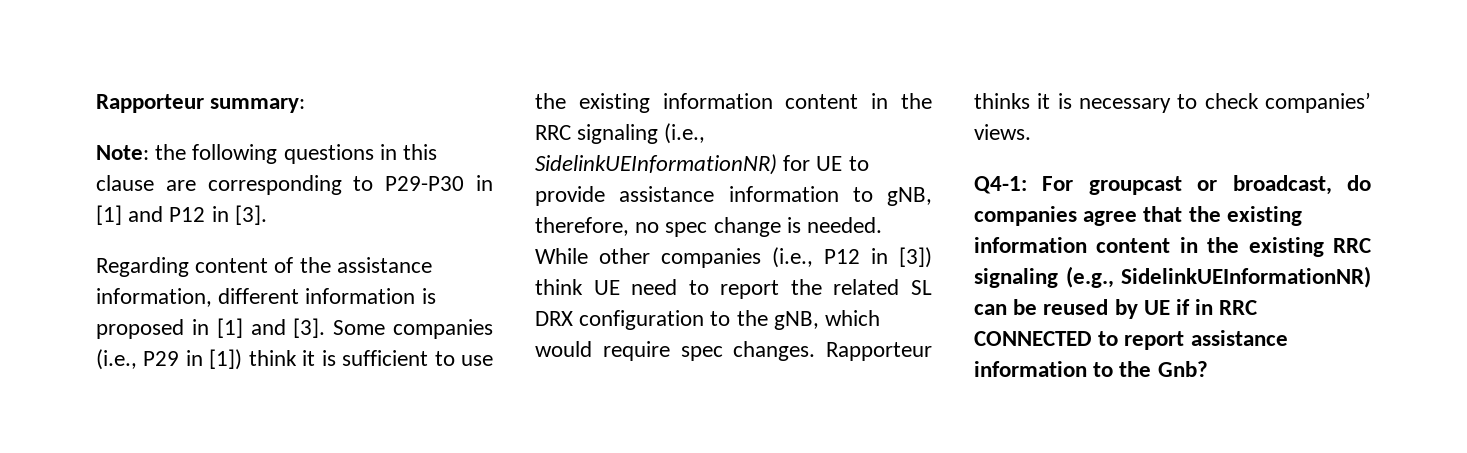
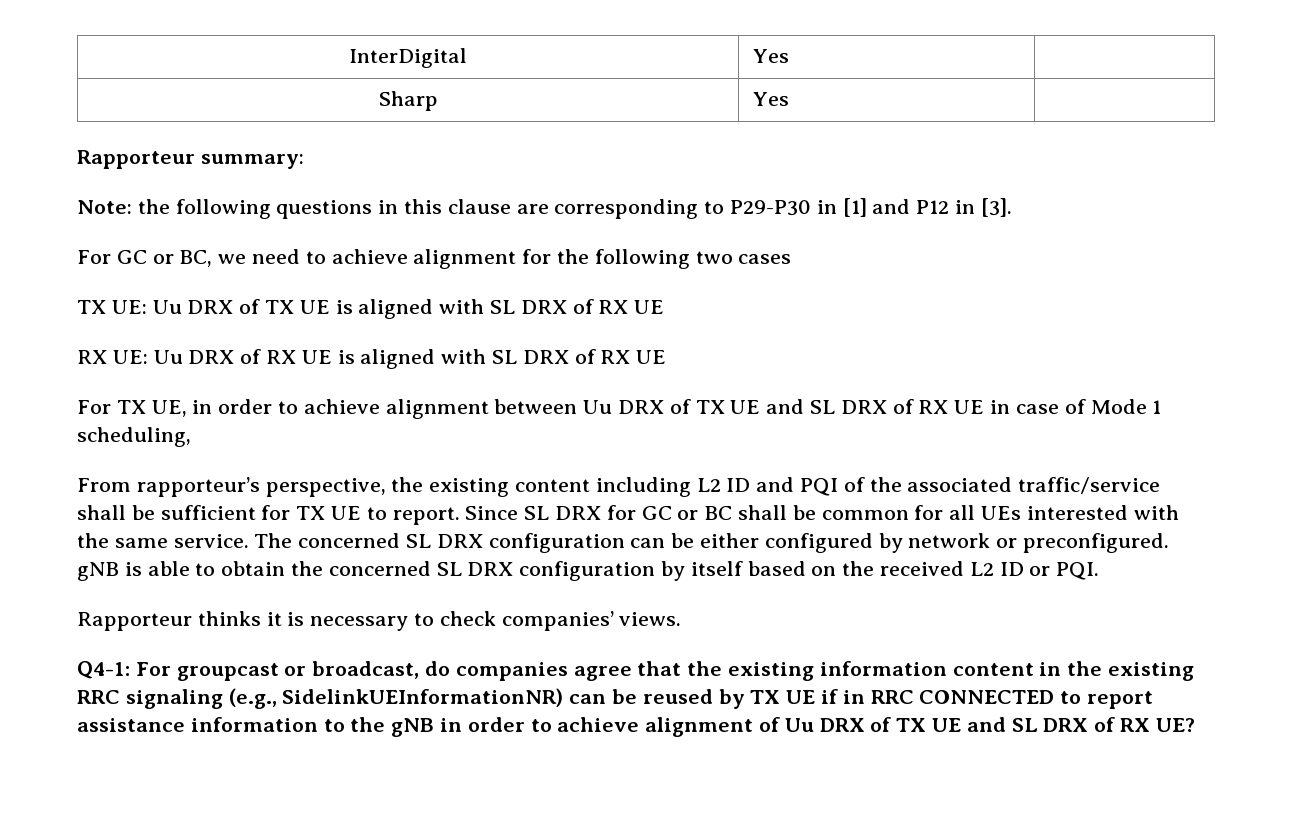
(96, 103) none -> [349,48,467,68] [752,49,789,63] [378,91,438,111] [752,92,789,106] InterDigital | Yes | // Sharp | Yes | //
[96,257,432,277] [96,288,436,307] [96,318,494,339] [96,349,494,370] [535,93,932,113] [535,123,706,144] [535,154,869,175] [535,186,932,206] [535,217,883,237] [535,247,932,268] [535,279,932,299] [535,310,881,330] [535,341,816,361] Regarding content of the assistance information, different information is proposed in [1] and [3]. Some companies (i.e., P29 in [1]) think it is sufficient to use the existing information content in the RRC signaling (i.e., SidelinkUEInformationNR) for UE to provide assistance information to gNB, therefore, no spec change is needed. While other companies (i.e., P12 in [3]) think UE need to report the related SL DRX configuration to the gNB, which would require spec changes. -> [77,249,792,269] [77,299,665,319] [77,349,667,369] [77,399,1162,419] [77,427,191,447] [77,477,1161,497] [77,505,1179,525] [77,533,1170,553] [77,561,1100,581] For GC or BC, we need to achieve alignment for the following two cases // TX UE: Uu DRX of TX UE is aligned with SL DRX of RX UE // RX UE: Uu DRX of RX UE is aligned with SL DRX of RX UE // For TX UE, in order to achieve alignment between Uu DRX of TX UE and SL DRX of RX UE in case of Mode 1 scheduling, // From rapporteur’s perspective, the existing content including L2 ID and PQI of the associated traffic/service shall be sufficient for TX UE to report. Since SL DRX for GC or BC shall be common for all UEs interested with the same service. The concerned SL DRX configuration can be either configured by network or preconfigured. gNB is able to obtain the concerned SL DRX configuration by itself based on the received L2 ID or PQI. //
(1138, 309) none -> [750,690,781,704] TX
[1157,361,1208,377] Gnb? -> [391,717,1195,737] gNB in order to achieve alignment of Uu DRX of TX UE and SL DRX of RX UE?

